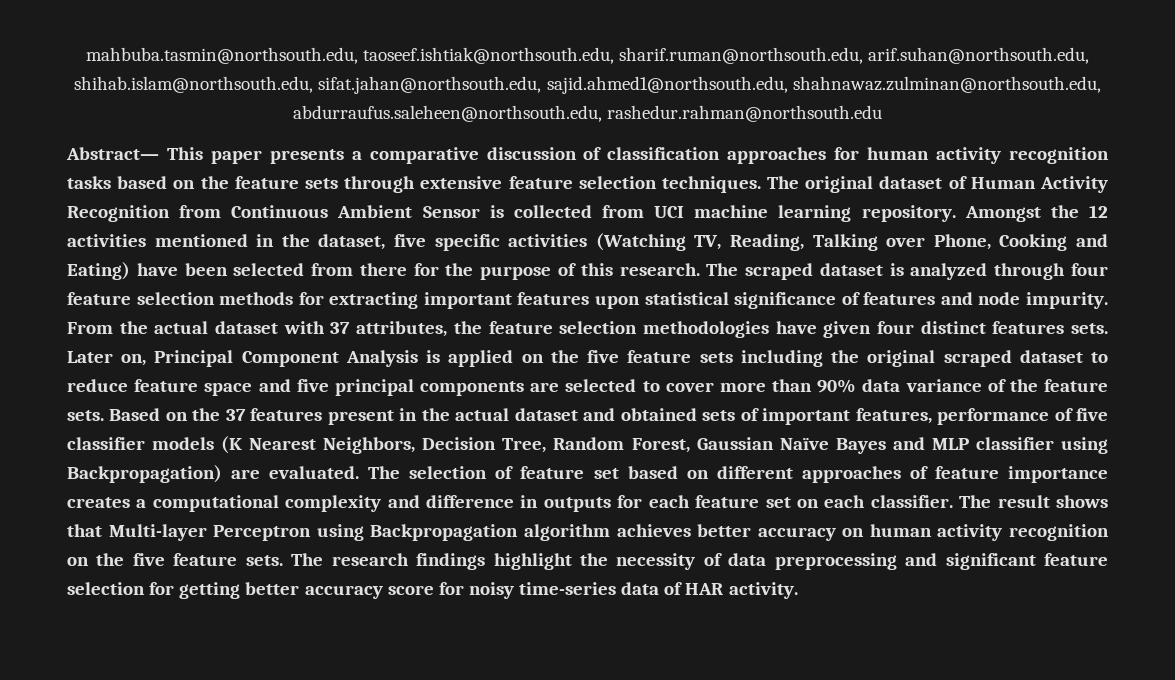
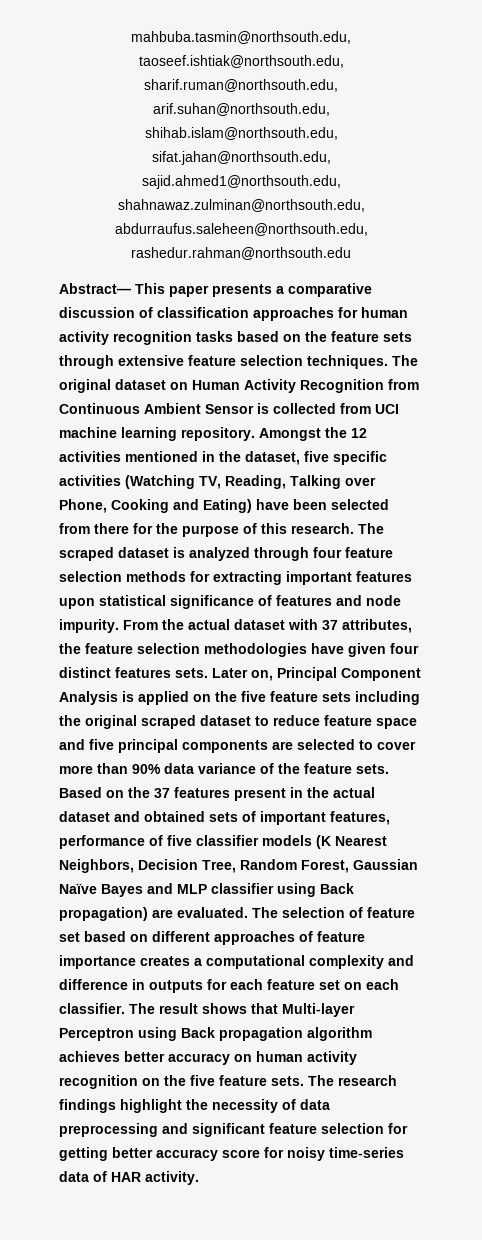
[948,176,967,189] of -> [170,382,188,390] on
[67,465,222,483] Backpropagation) -> [320,883,354,894] [59,907,148,921] Back propagation)
[370,524,519,541] Backpropagation -> [181,1027,303,1041] Back propagation

